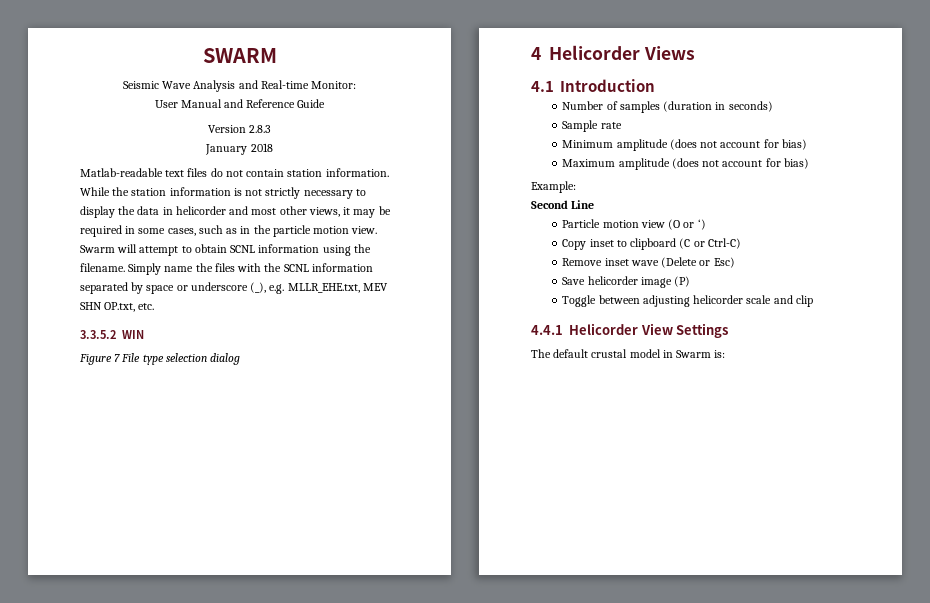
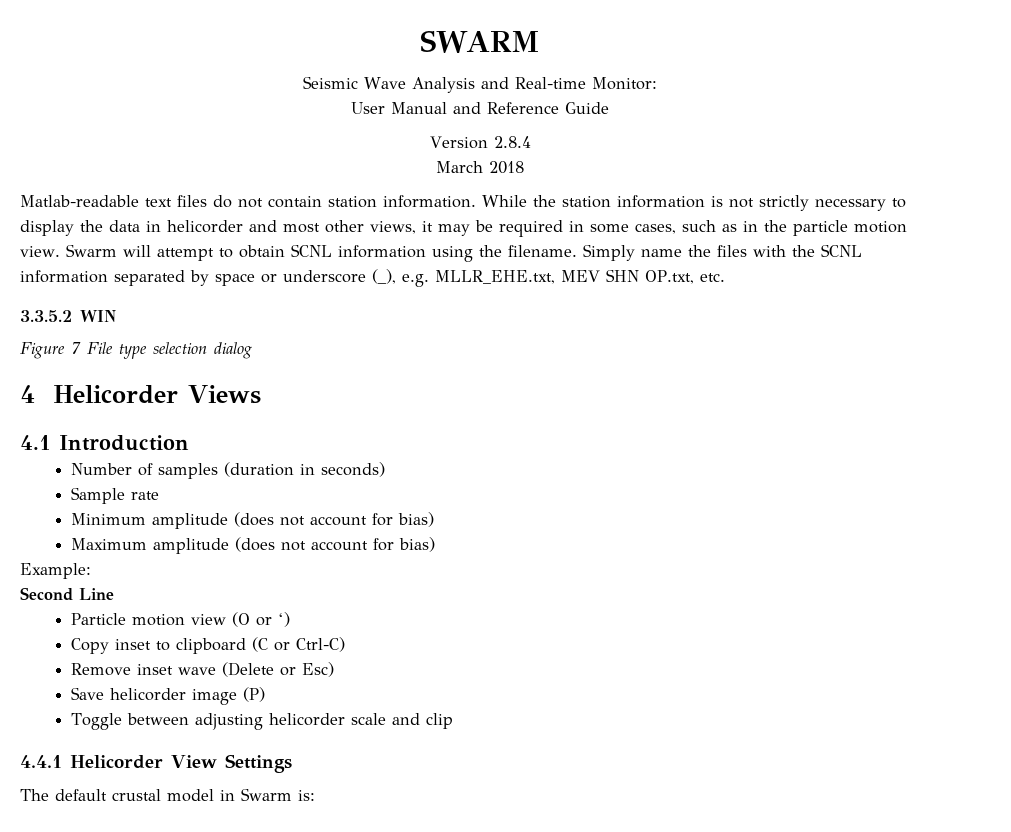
[249,125,272,133] [205,144,248,155] 2.8.3 // January -> [493,136,531,148] [436,161,483,173] 2.8.4 // March

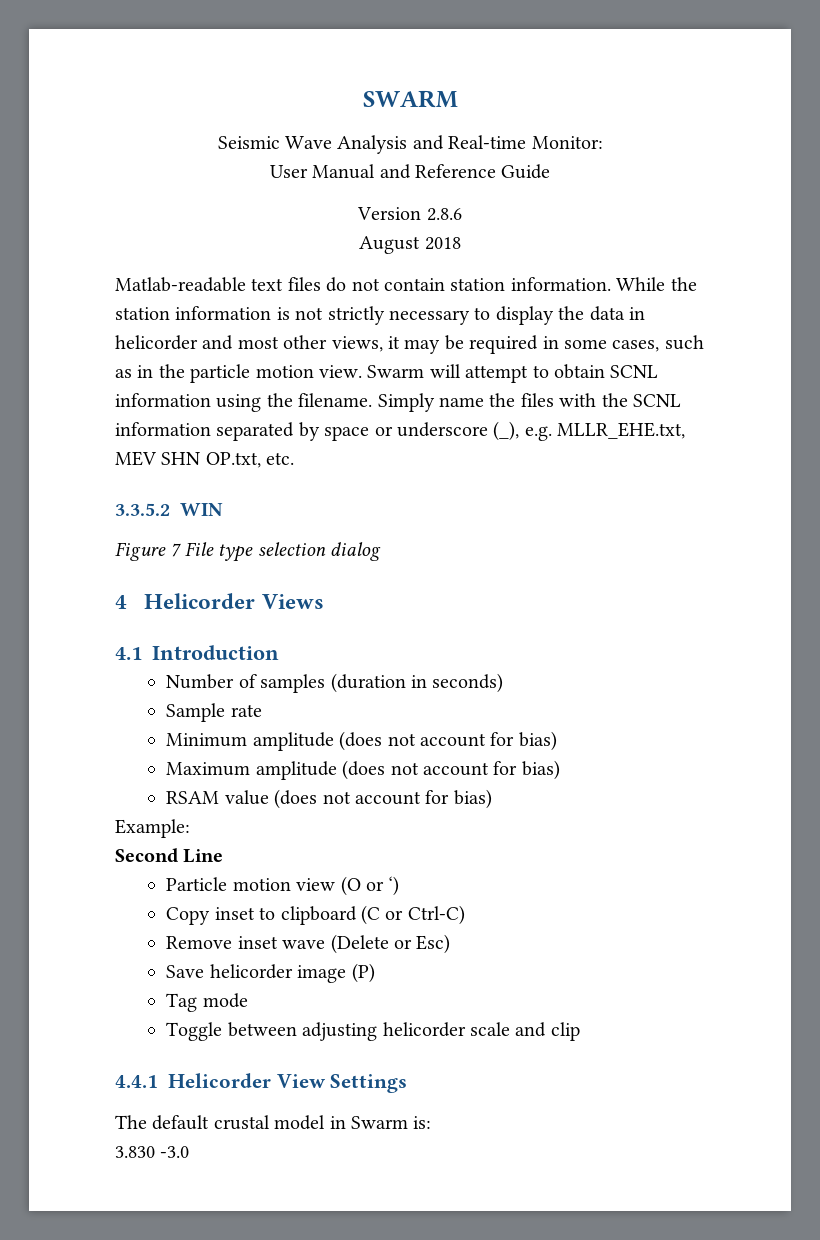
[493,136,531,148] [436,161,483,173] 2.8.4 // March -> [426,208,462,221] [359,236,421,254] 2.8.6 // August
(435, 544) none -> [166,789,492,809] // RSAM value (does not account for bias)
(265, 694) none -> [166,993,248,1012] // Tag mode
(315, 795) none -> [115,1146,190,1158] // 3.830 -3.0

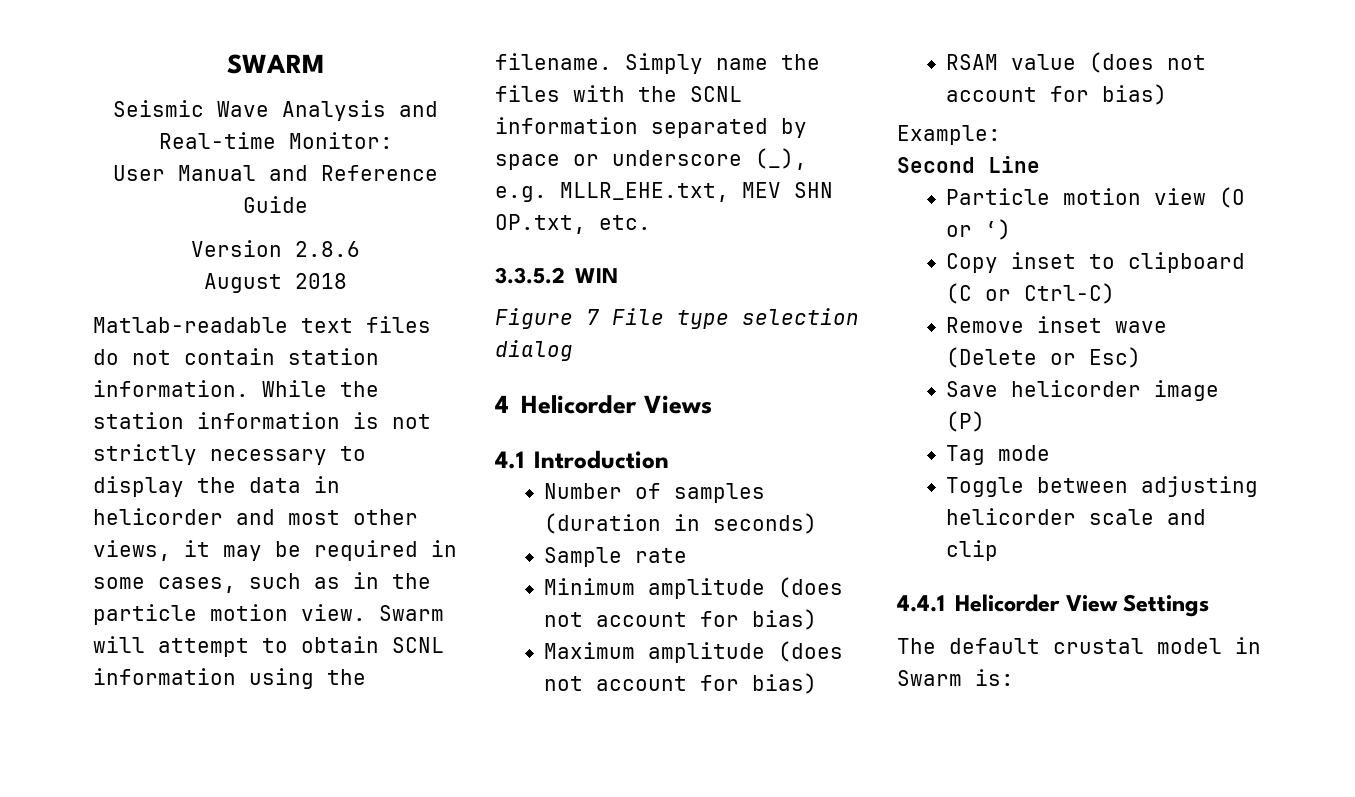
[115,1146,190,1158] // 3.830 -3.0 -> (1014, 677) none

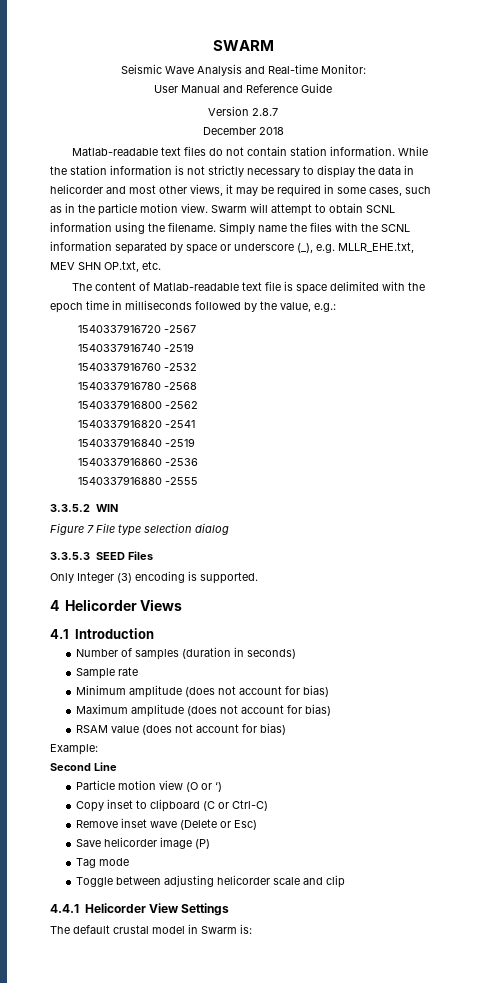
[295,241,360,257] [204,273,282,293] 2.8.6 // August -> [252,108,278,116] [202,127,256,135] 2.8.7 // December
(651, 222) none -> [71,281,425,294] [50,300,336,313] [78,324,197,333] [78,343,195,352] [78,362,198,371] [78,381,198,390] [78,400,199,409] [78,419,196,428] [78,438,196,447] [78,457,199,466] [78,476,199,485] // The content of Matlab-readable text file is space delimited with the epoch time in milliseconds followed by the value, e.g.: // 1540337916720 -2567 // 1540337916740 -2519 // 1540337916760 -2532 // 1540337916780 -2568 // 1540337916800 -2562 // 1540337916820 -2541 // 1540337916840 -2519 // 1540337916860 -2536 // 1540337916880 -2555
(573, 350) none -> [50,551,153,560] [50,571,258,584] // 3.3.5.3 SEED Files // Only Integer (3) encoding is supported.

